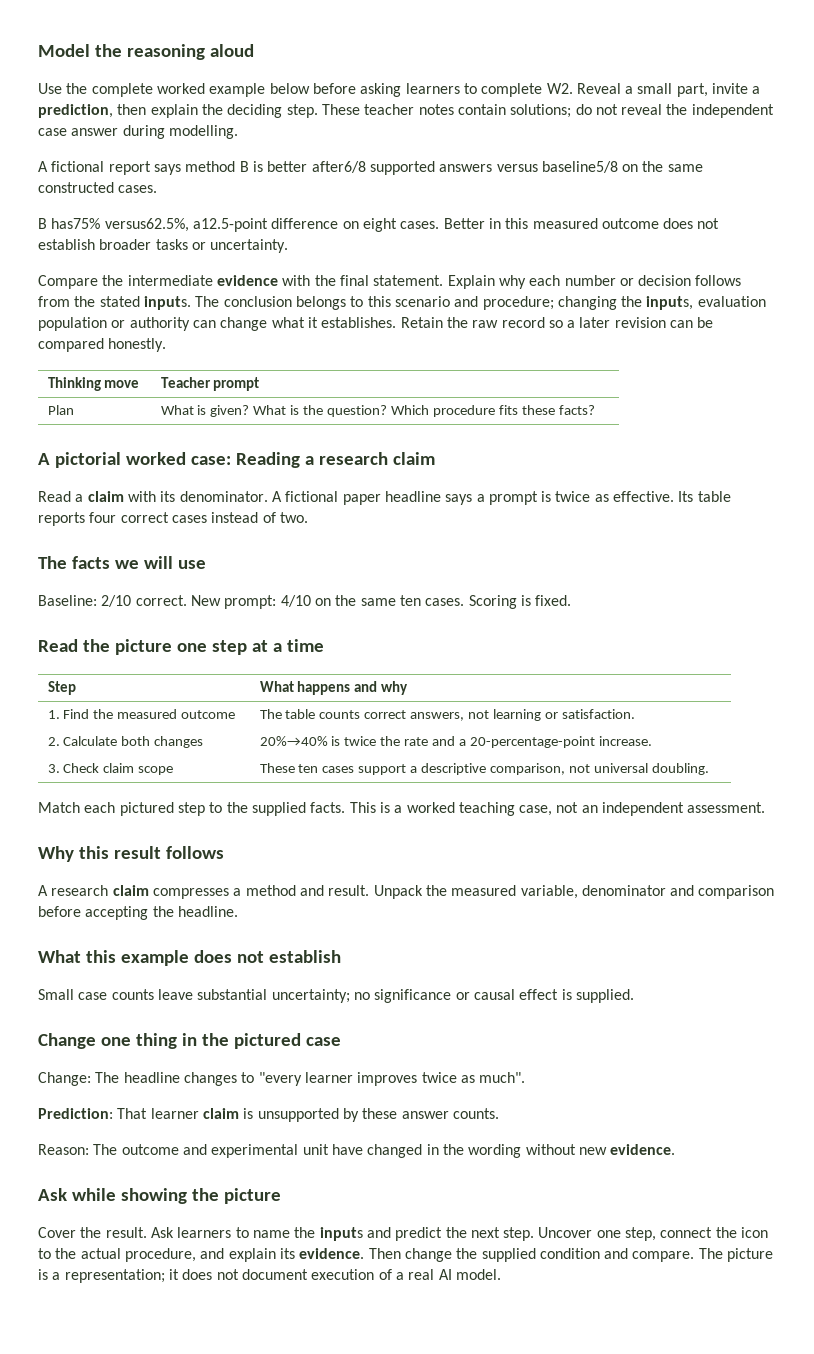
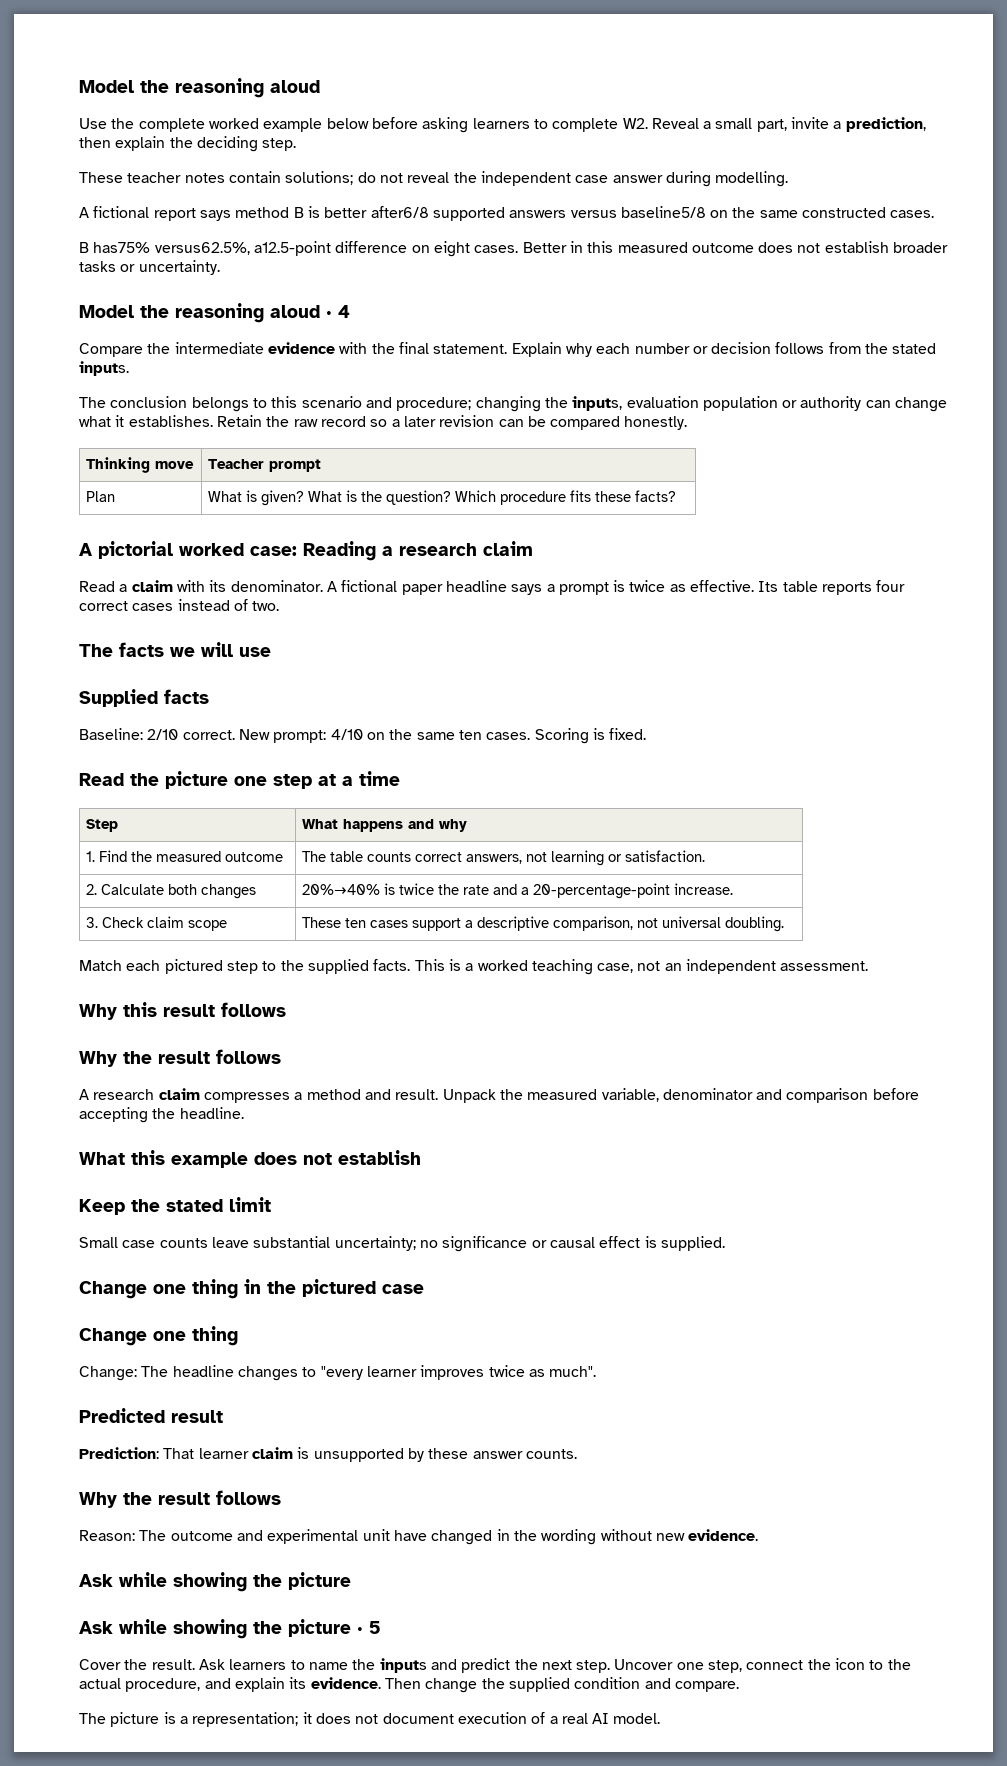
(318, 111) none -> (297, 144) //
(289, 246) none -> [79,303,350,323] // Model the reasoning aloud · 4
(191, 303) none -> (129, 368) //
(206, 564) none -> [79,689,209,707] // Supplied facts
(224, 852) none -> [79,1049,281,1067] // Why the result follows
(341, 956) none -> [79,1197,271,1215] // Keep the stated limit
(341, 1041) none -> [79,1326,238,1346] // Change one thing
(526, 1077) none -> [79,1408,223,1423] // Predicted result
(499, 1113) none -> [79,1490,281,1508] // Why the result follows
(281, 1196) none -> [79,1619,381,1639] // Ask while showing the picture · 5
(695, 1256) none -> (739, 1686) //

